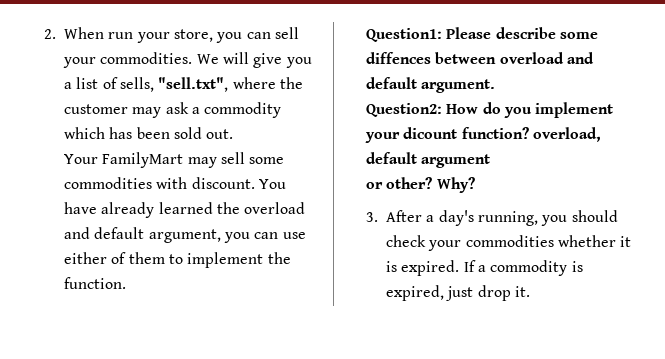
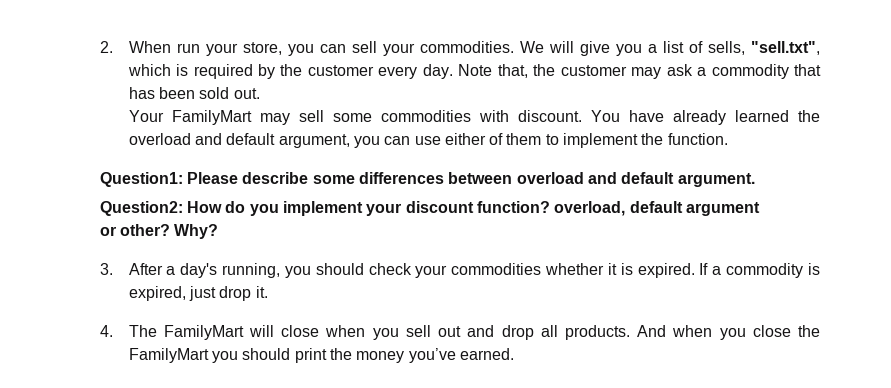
[232,77,276,89] where -> [127,64,528,79] which is required by the customer every day. Note that,
[64,127,106,139] which -> [793,64,821,76] that
[366,52,432,64] diffences -> [359,172,445,184] differences
[403,127,458,139] dicount -> [405,201,474,213] discount
(531, 291) none -> [99,325,820,340] [128,348,514,363] // 4. The FamilyMart will close when you sell out and drop all products. And when you close the FamilyMart you should print the money you’ve earned.

